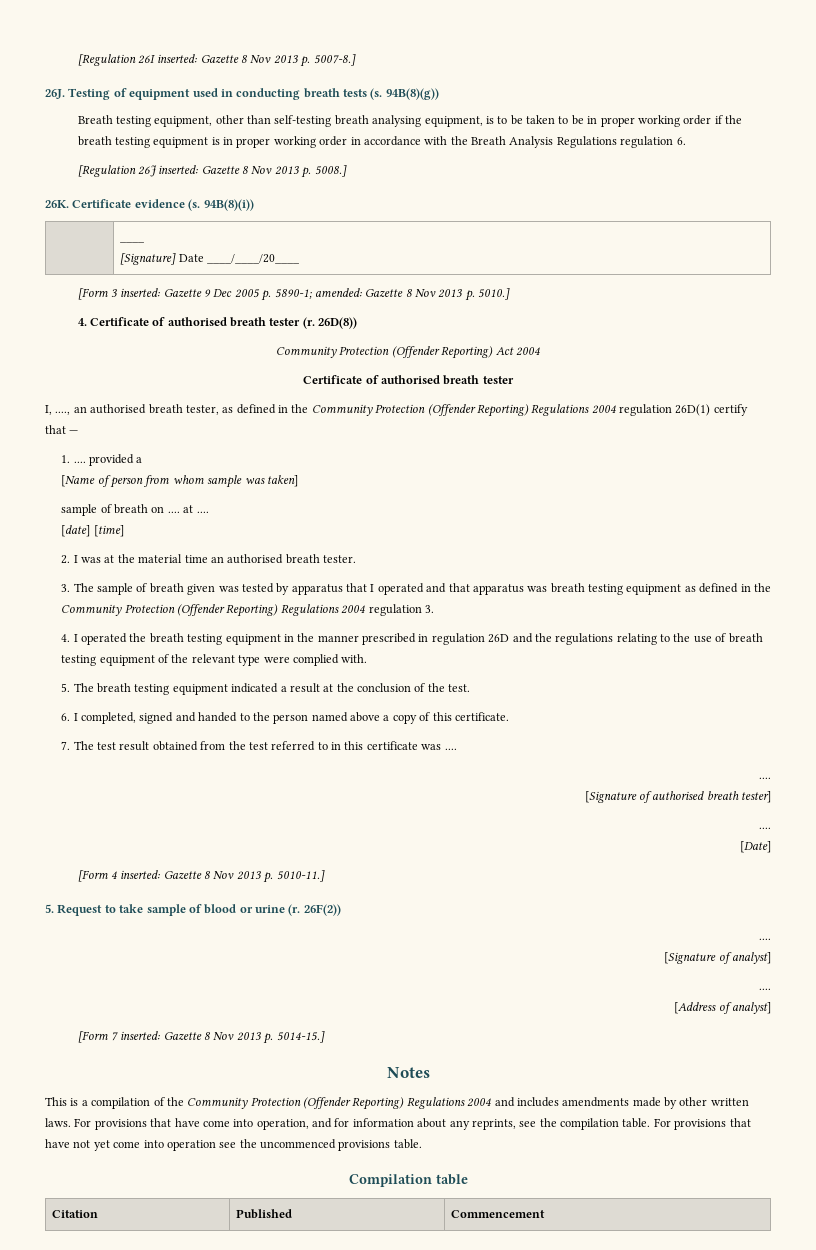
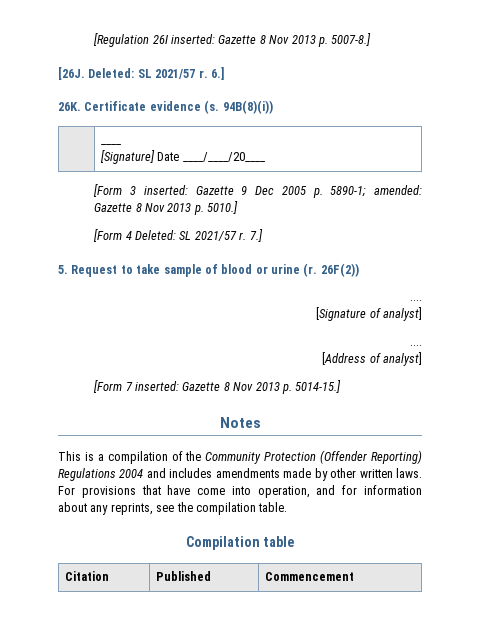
[45,88,439,100] [77,115,743,127] [77,136,686,148] [77,165,347,178] 26J. Testing of equipment used in conducting breath tests (s. 94B(8)(g)) // Breath testing equipment, other than self-testing breath analysing equipment, is to be taken to be in proper working order if the breath testing equipment is in proper working order in accordance with the Breath Analysis Regulations regulation 6. // [Regulation 26J inserted: Gazette 8 Nov 2013 p. 5008.] -> [58,67,224,80] [26J. Deleted: SL 2021/57 r. 6.]
[77,317,358,329] [276,346,540,359] [303,375,514,385] [45,404,748,417] [45,425,79,434] [61,454,143,466] [61,475,298,488] [61,504,209,516] [61,525,124,537] [61,554,357,564] [61,583,771,595] [61,604,434,617] [61,633,763,645] [61,654,368,666] [61,683,471,695] [61,712,509,724] [61,741,457,751] [759,777,771,779] [584,791,771,803] [759,827,771,829] [740,841,771,853] [77,870,325,883] 4. Certificate of authorised breath tester (r. 26D(8)) // Community Protection (Offender Reporting) Act 2004 // Certificate of authorised breath tester // I, ...., an authorised breath tester, as defined in the Community Protection (Offender Reporting) Regulations 2004 regulation 26D(1) certify that — // 1. .... provided a // [Name of person from whom sample was taken] // sample of breath on .... at .... // [date] [time] // 2. I was at the material time an authorised breath tester. // 3. The sample of breath given was tested by apparatus that I operated and that apparatus was breath testing equipment as defined in the Community Protection (Offender Reporting) Regulations 2004 regulation 3. // 4. I operated the breath testing equipment in the manner prescribed in regulation 26D and the regulations relating to the use of breath testing equipment of the relevant type were complied with. // 5. The breath testing equipment indicated a result at the conclusion of the test. // 6. I completed, signed and handed to the person named above a copy of this certificate. // 7. The test result obtained from the test referred to in this certificate was .... // .... // [Signature of authorised breath tester] // .... // [Date] // [Form 4 inserted: Gazette 8 Nov 2013 p. 5010-11.] -> [93,229,263,242] [Form 4 Deleted: SL 2021/57 r. 7.]
[653,1118,751,1130] [45,1139,422,1151] For provisions that have not yet come into operation see the uncommenced provisions table. -> (288, 507) none

